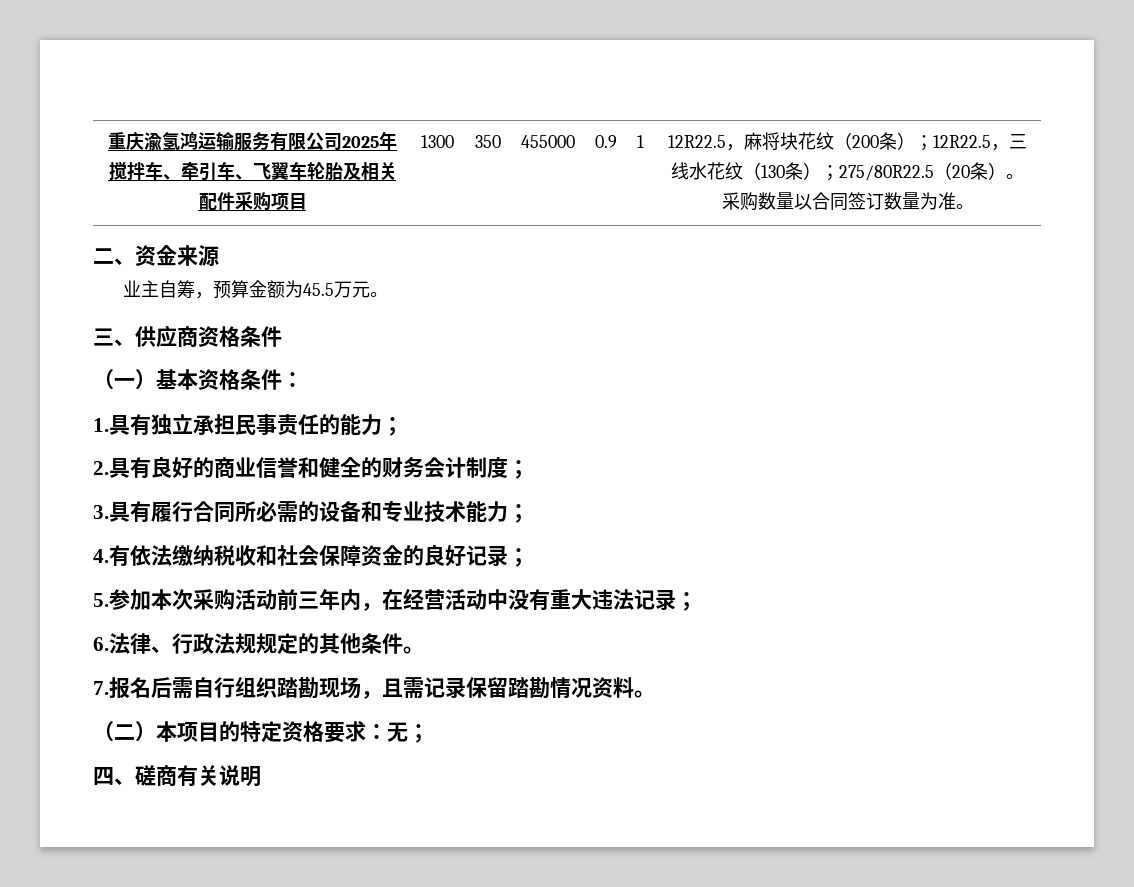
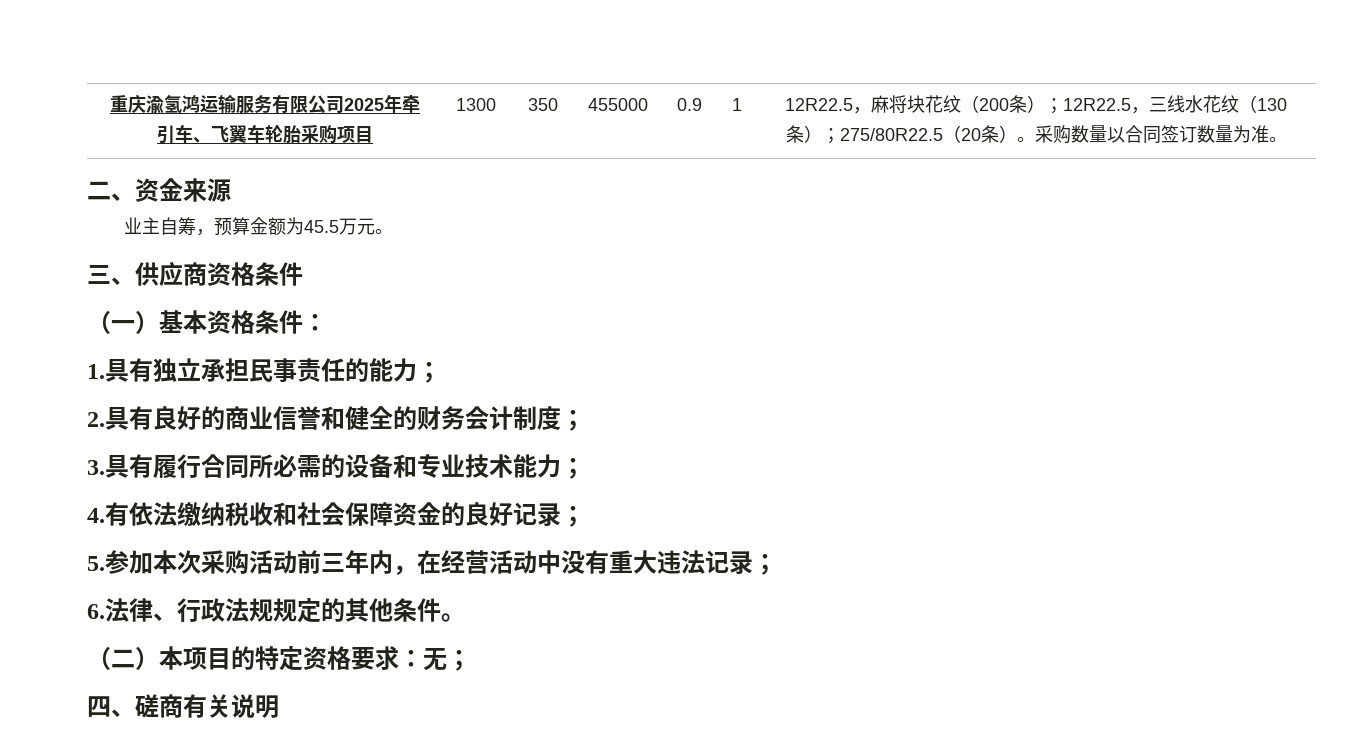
[108,161,181,180] 搅拌车、 -> (402, 103) none
[342,162,397,181] [198,192,235,210] 及相关配件 -> (301, 134) none
[93,677,655,699] // 7.报名后需自行组织踏勘现场，且需记录保留踏勘情况资料。 -> (465, 617) none

